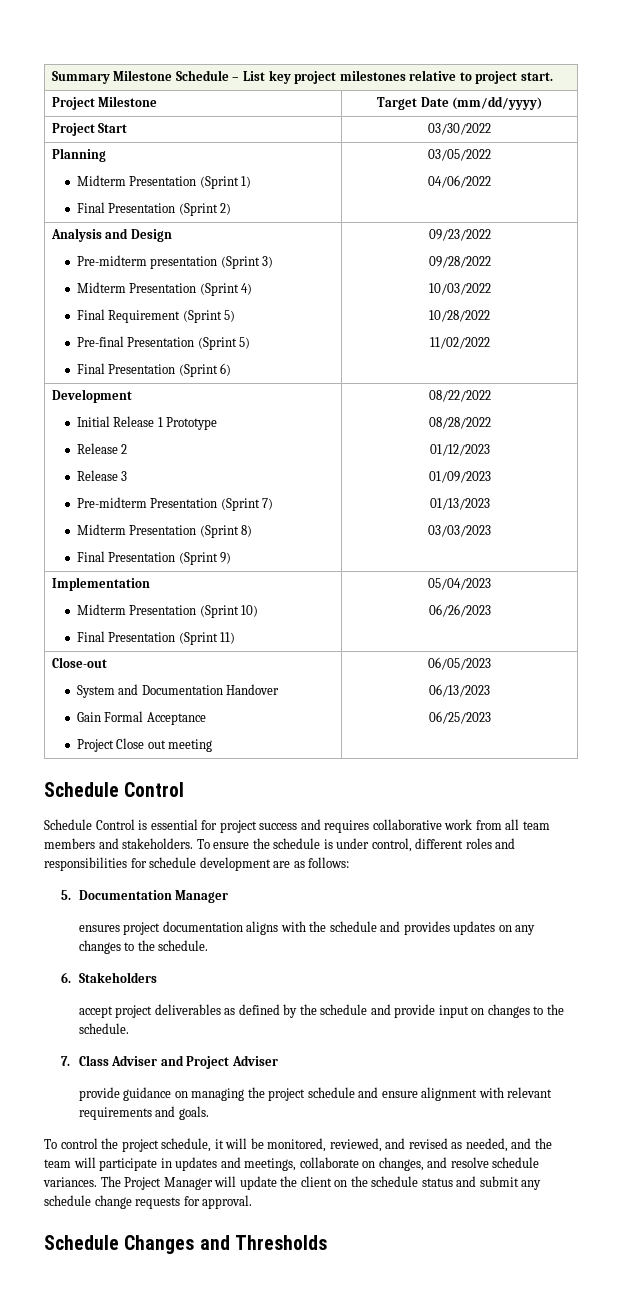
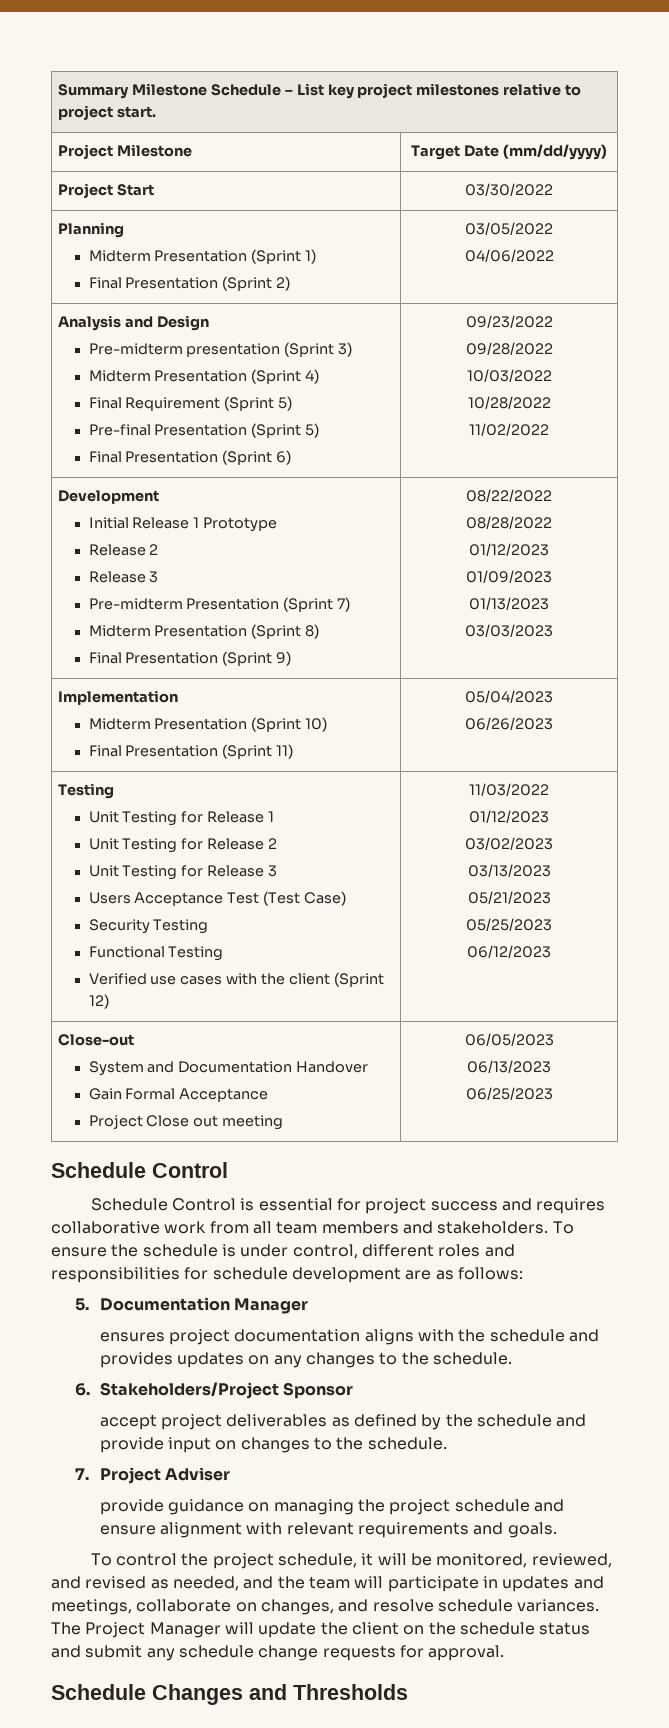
(491, 610) none -> [57,783,114,799] [88,811,275,826] [88,838,278,853] [88,865,278,880] [88,891,347,906] [88,919,209,934] [88,946,224,961] [88,972,385,987] [88,994,109,1009] [469,783,549,796] [469,810,549,823] [465,837,553,850] [467,864,551,877] [467,891,551,904] [466,918,552,931] [467,945,551,958] // Testing // Unit Testing for Release 1 // Unit Testing for Release 2 // Unit Testing for Release 3 // Users Acceptance Test (Test Case) // Security Testing // Functional Testing // Verified use cases with the client (Sprint 12) | 11/03/2022 // 01/12/2023 // 03/02/2023 // 03/13/2023 // 05/21/2023 // 05/25/2023 // 06/12/2023
[78,972,157,983] Stakeholders -> [99,1382,354,1399] Stakeholders/Project Sponsor
[78,1055,184,1066] Class Adviser and -> (90, 1474) none

